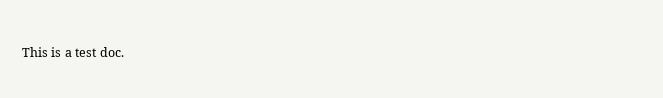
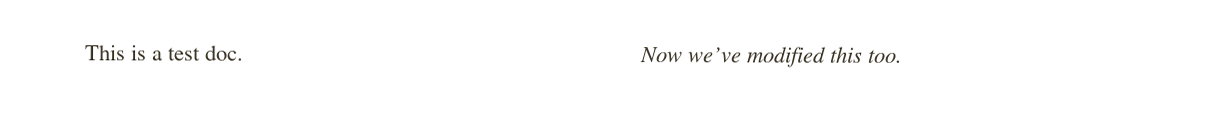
(124, 52) none -> [640,46,904,68] // Now we’ve modified this too.

